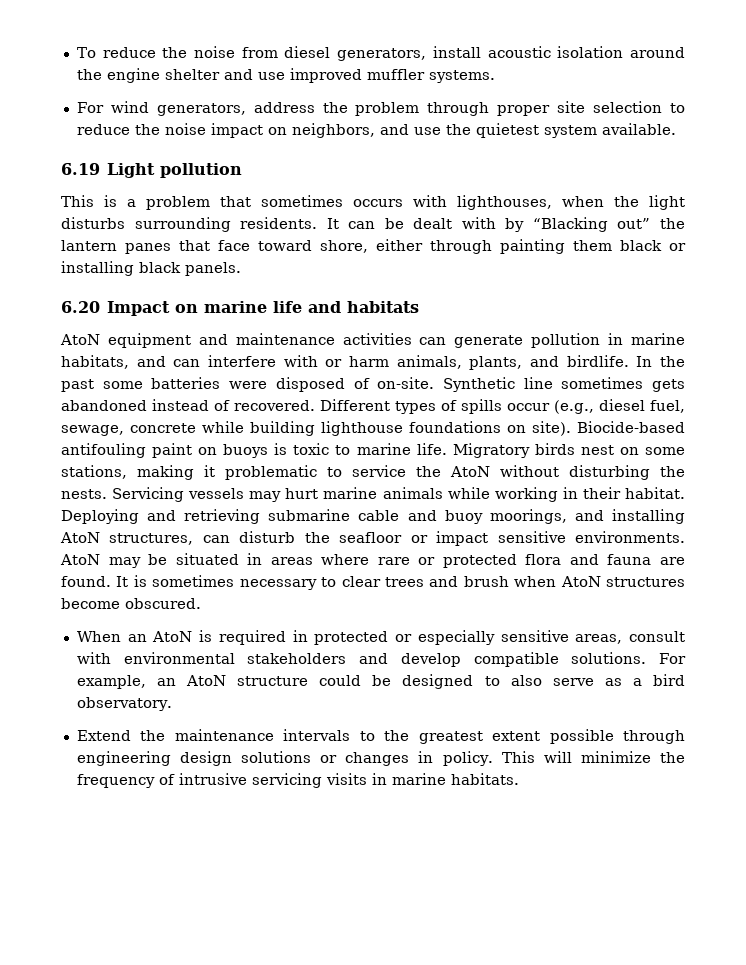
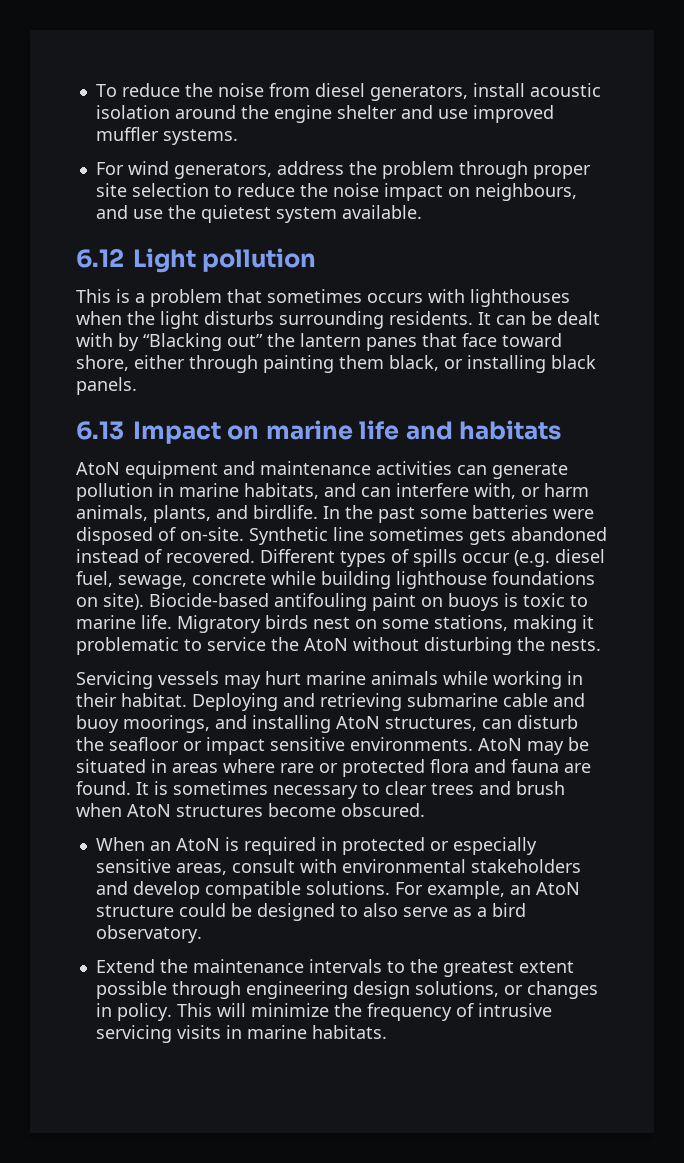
[291,123,375,138] neighbors, -> [474,183,577,201] neighbours,
[61,163,100,175] 6.19 -> [76,248,124,268] 6.12
[457,195,552,210] lighthouses, -> [470,289,570,307] lighthouses
[620,240,662,251] black -> [389,355,439,371] black,
[61,301,100,313] 6.20 -> [76,421,124,440] 6.13
[283,355,318,367] with -> [474,483,516,499] with,
[554,400,594,414] (e.g., -> [514,550,550,567] (e.g.
(107, 494) none -> (601, 645) //
[241,751,312,763] solutions -> [414,981,499,997] solutions,

